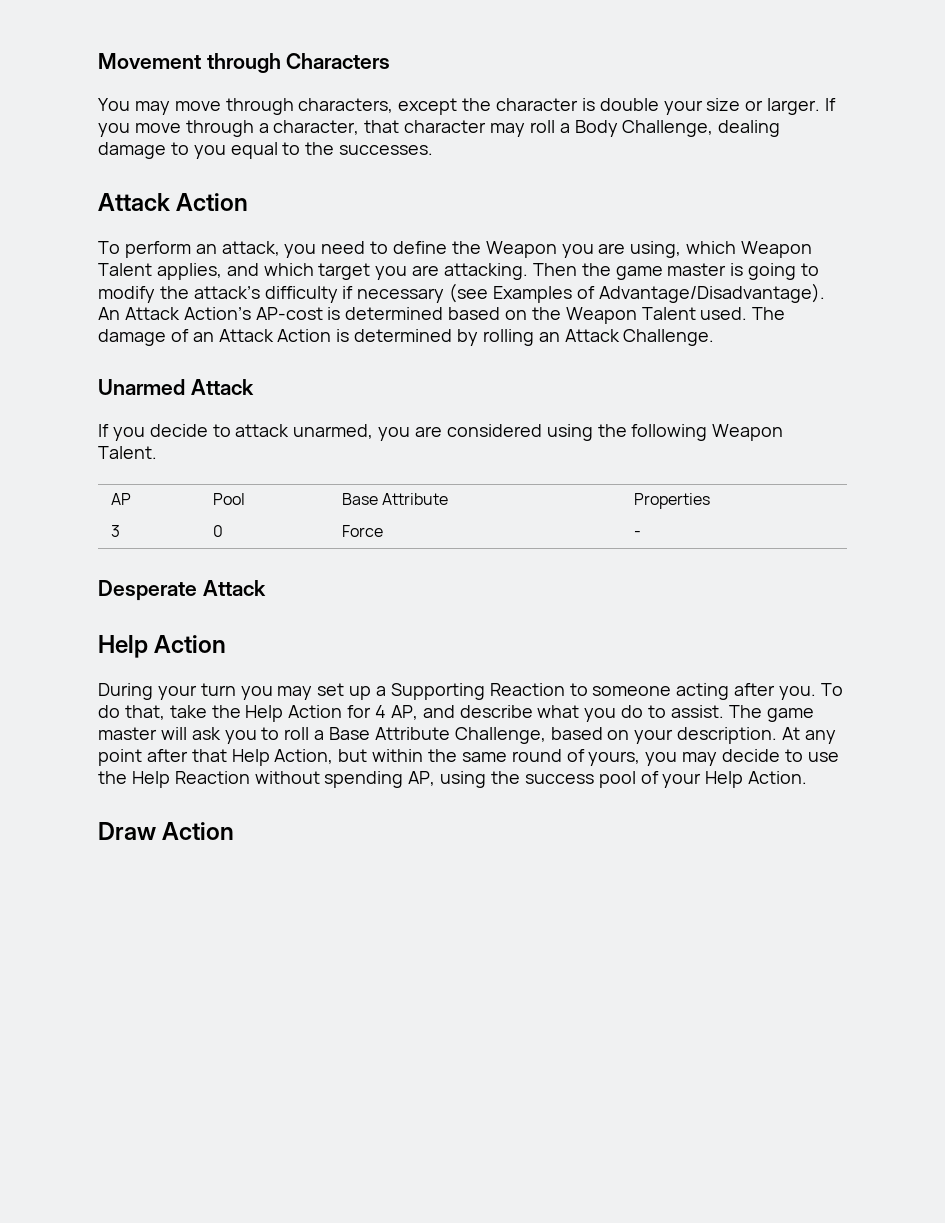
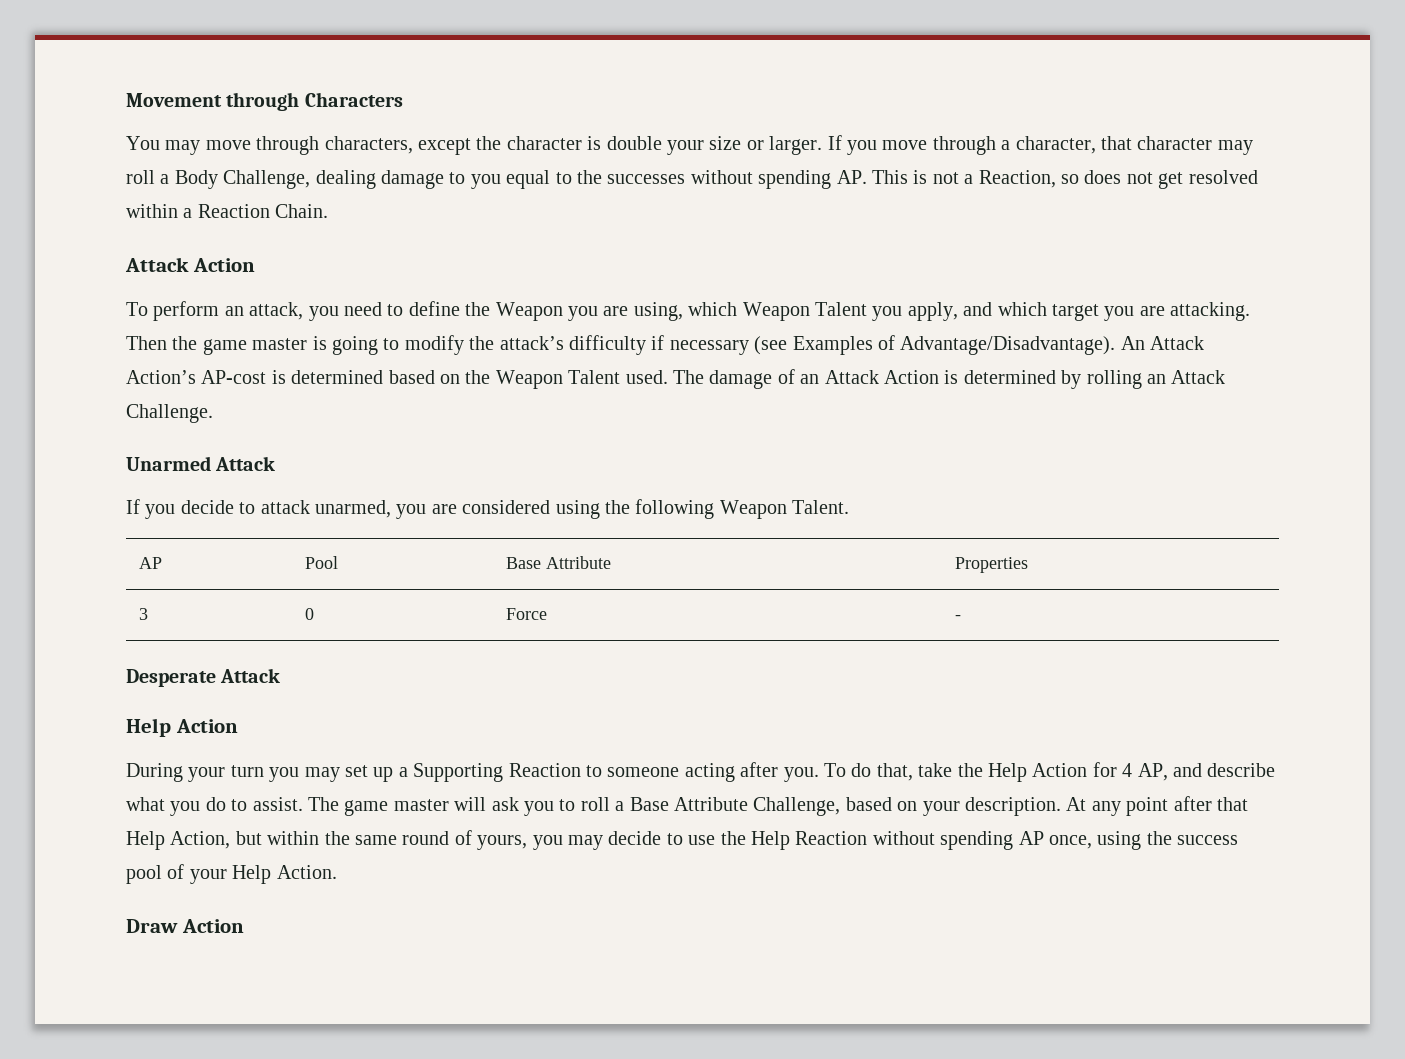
[339,145,434,155] successes. -> [607,170,1258,189] [126,204,329,218] successes without spending AP. This is not a Reaction, so does not get resolved within a Reaction Chain.
[156,263,222,280] applies, -> [872,302,958,321] you apply,
[408,771,436,786] AP, -> [1018,831,1092,849] AP once,

